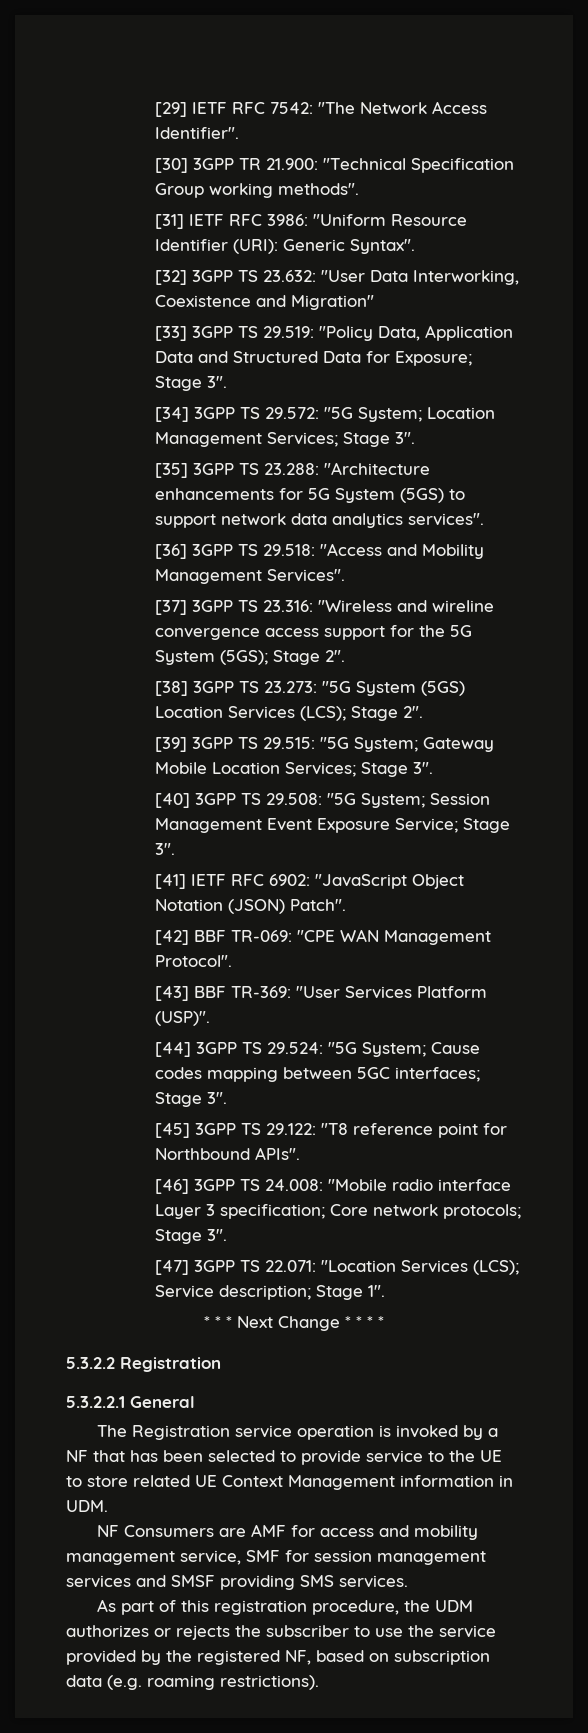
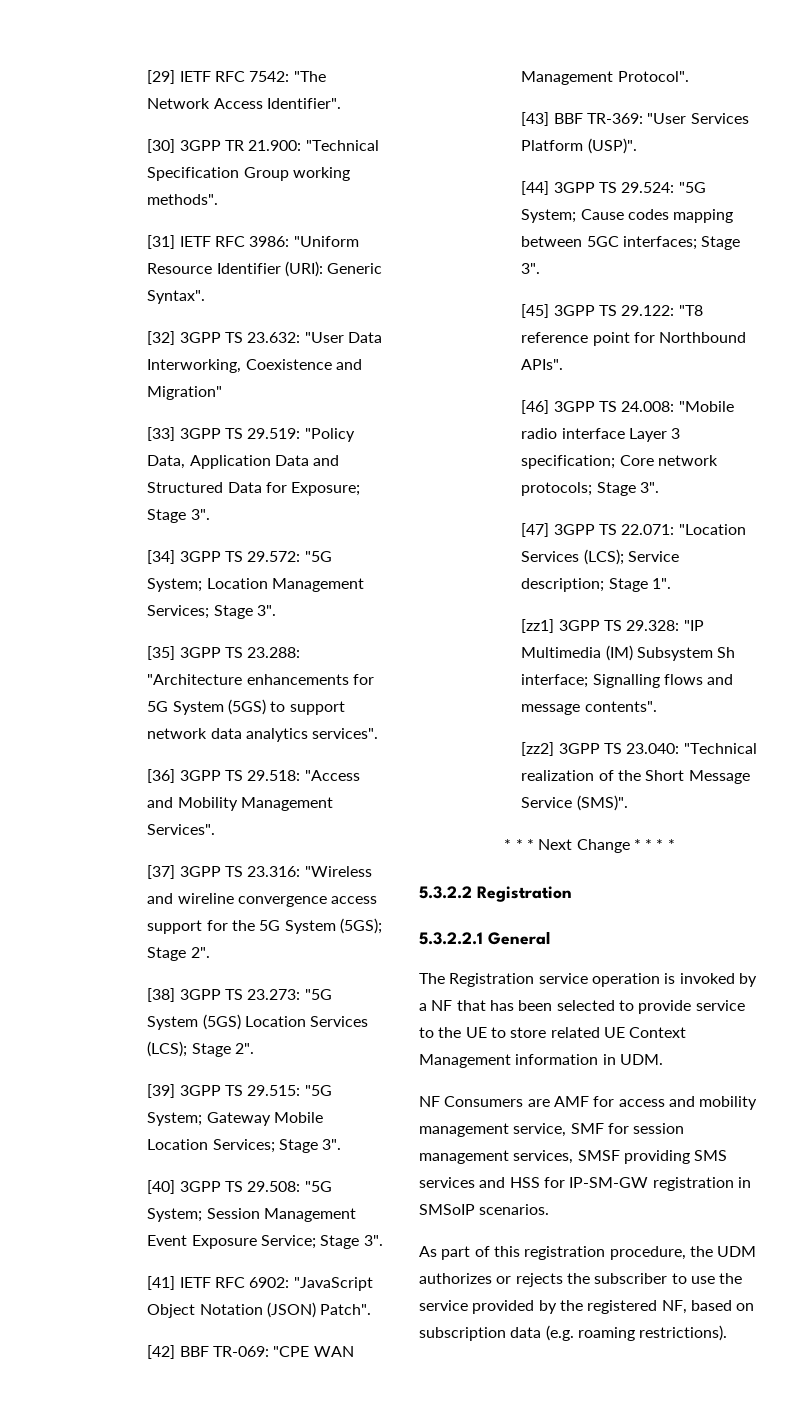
(386, 1291) none -> [521,619,704,633] [521,645,736,661] [521,674,734,688] [521,701,657,715] [521,742,757,756] [521,770,750,784] [521,795,628,811] // [zz1] 3GPP TS 29.328: "IP Multimedia (IM) Subsystem Sh interface; Signalling flows and message contents". // [zz2] 3GPP TS 23.040: "Technical realization of the Short Message Service (SMS)".
[66,1575,166,1588] services and -> [513,1150,574,1164] services,
[339,1575,408,1588] services. -> [419,1177,751,1191] [419,1204,550,1215] services and HSS for IP-SM-GW registration in SMSoIP scenarios.

